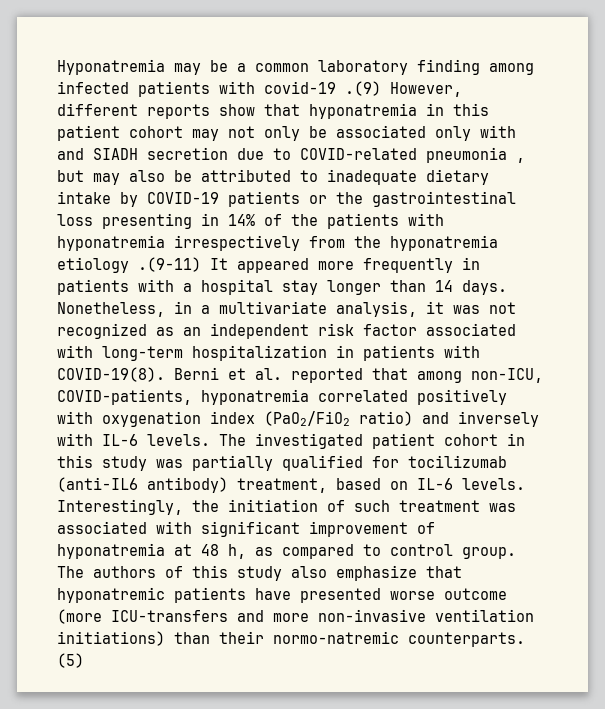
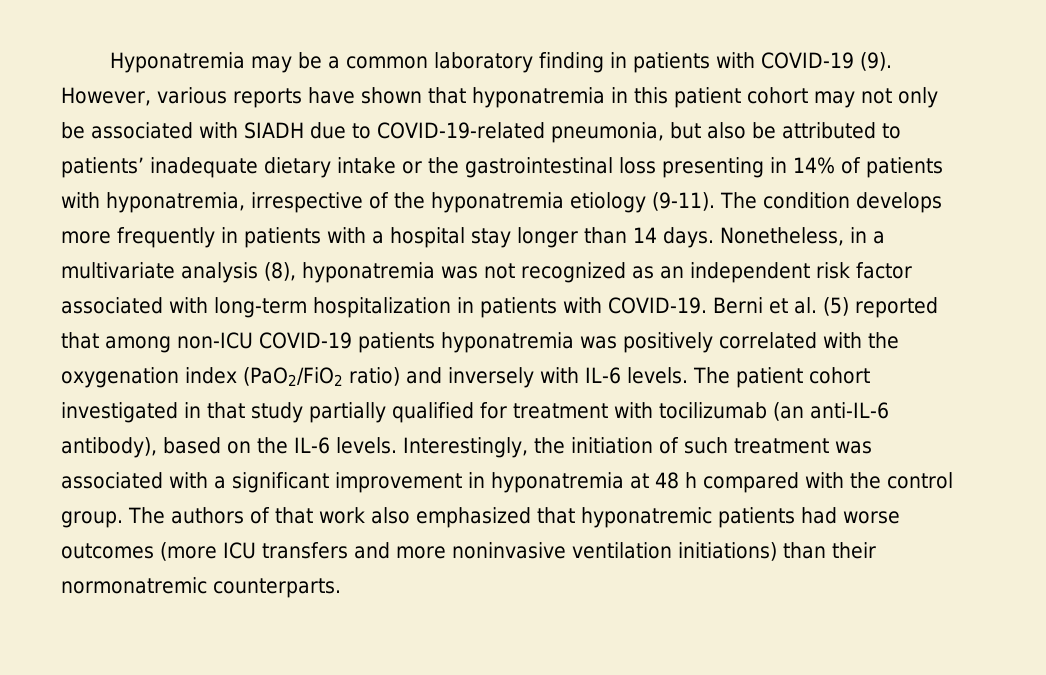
[489,63,534,75] [57,81,462,97] [57,103,255,119] among infected patients with covid-19 .(9) However, different reports show -> [609,52,892,73] [61,87,422,108] in patients with COVID-19 (9). However, various reports have shown
[435,125,516,141] [57,147,525,163] [57,170,120,185] only with and SIADH secretion due to COVID-related pneumonia , but may -> [199,122,701,143] with SIADH due to COVID-19-related pneumonia, but
(318, 176) none -> [61,157,144,178] patients’
[120,191,300,207] by COVID-19 patients -> (396, 165) none
[291,213,444,229] [57,235,498,251] [57,257,309,273] the patients with hyponatremia irrespectively from the hyponatremia etiology .(9-11) It appeared -> [865,157,943,178] [61,192,942,213] patients with hyponatremia, irrespective of the hyponatremia etiology (9-11). The condition develops
[336,301,444,317] analysis, it -> [181,262,435,283] analysis (8), hyponatremia
[57,367,165,382] COVID-19(8). -> [608,297,707,314] COVID-19.
(282, 374) none -> [823,297,849,316] (5)
[471,368,543,383] [57,389,507,405] [57,411,93,424] non-ICU, COVID-patients, hyponatremia correlated positively with -> [177,332,899,353] non-ICU COVID-19 patients hyponatremia was positively correlated with the
[255,433,525,449] [57,455,507,471] [57,477,327,493] investigated patient cohort in this study was partially qualified for tocilizumab (anti-IL6 antibody) treatment, -> [735,367,870,388] [61,402,889,423] [61,437,157,458] patient cohort investigated in that study partially qualified for treatment with tocilizumab (an anti-IL-6 antibody),
(408, 485) none -> [257,437,288,454] the
(192, 527) none -> [214,476,226,489] a
[417,522,435,534] of -> [468,472,485,488] in
[228,544,381,559] h, as compared to -> [685,472,881,493] h compared with the
[192,565,462,581] [57,587,507,603] [57,609,228,624] this study also emphasize that hyponatremic patients have presented worse outcome (more ICU-transfers -> [275,507,900,528] [61,542,348,561] that work also emphasized that hyponatremic patients had worse outcomes (more ICU transfers
[318,609,426,622] non-invasive -> [452,542,566,559] noninvasive
[273,631,525,647] [57,653,84,668] normo-natremic counterparts. (5) -> [61,577,341,598] normonatremic counterparts.

